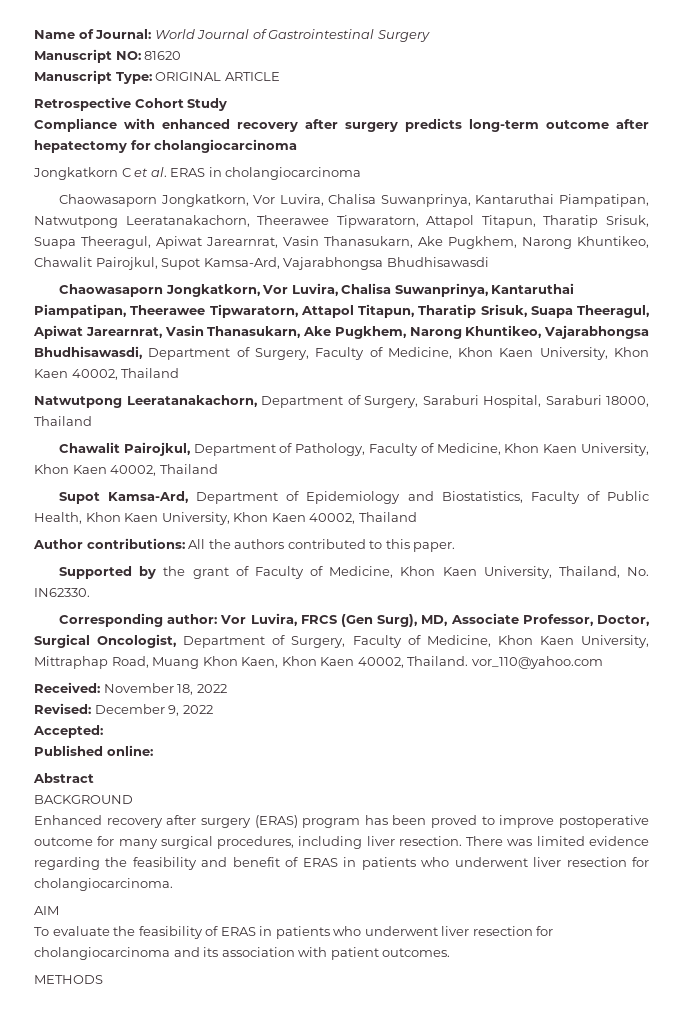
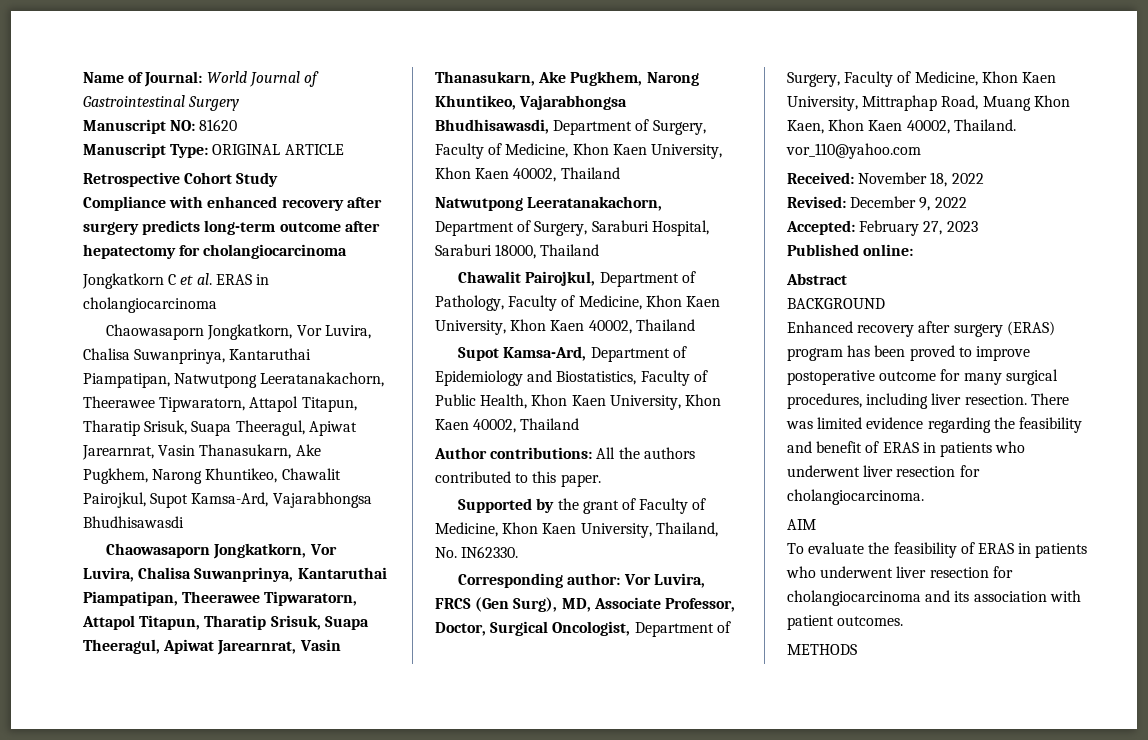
(103, 731) none -> [859,220,978,236] February 27, 2023

